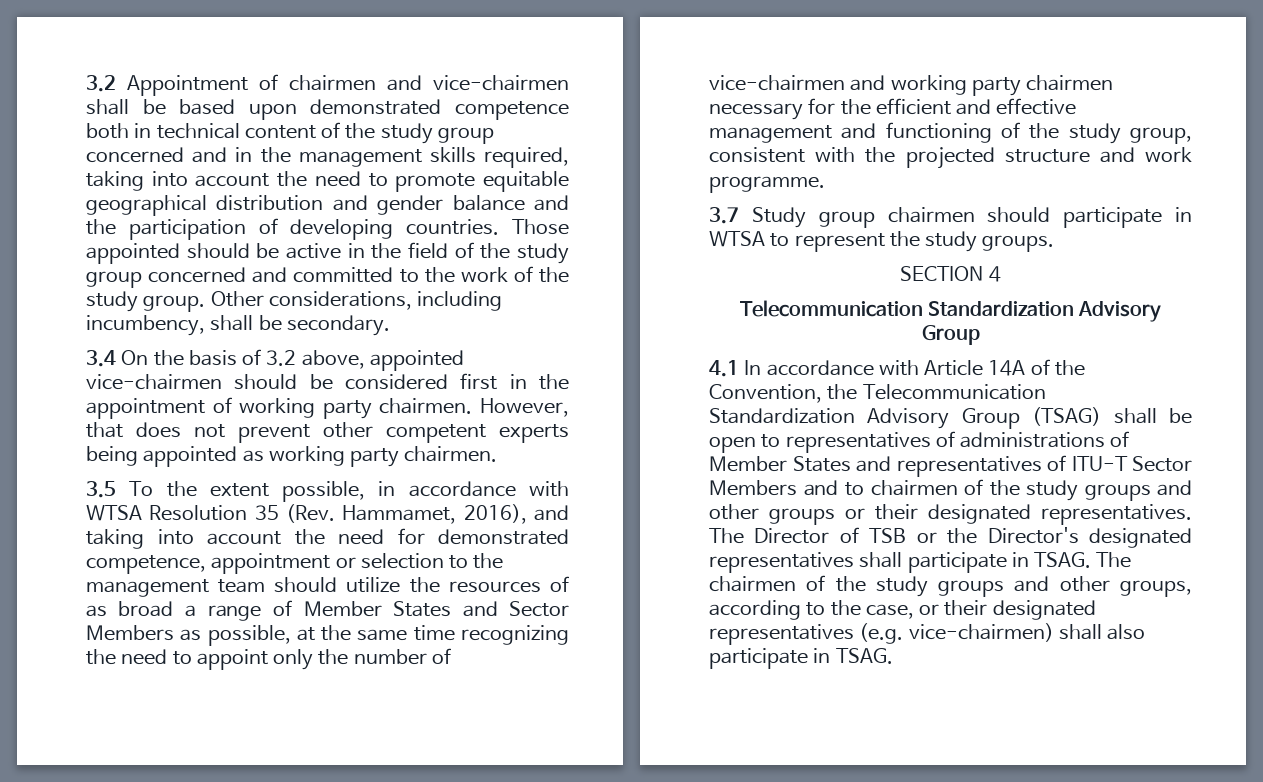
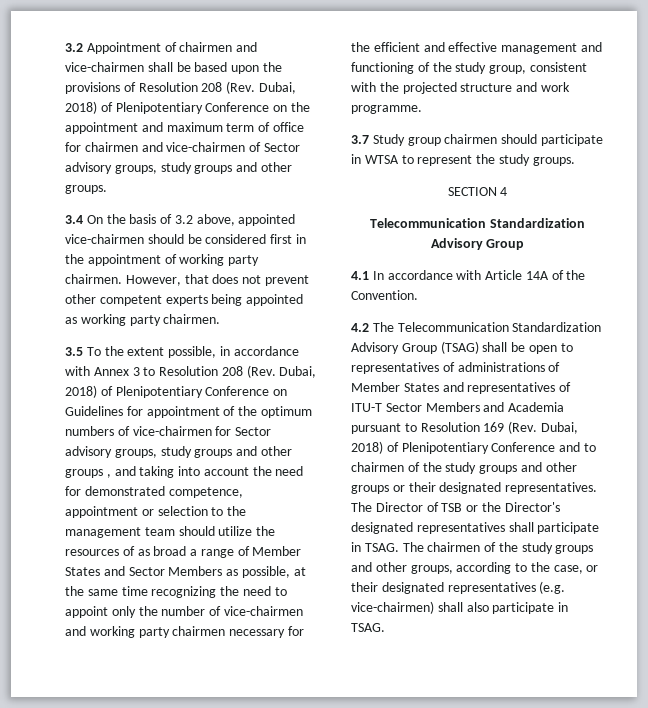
[310,99,569,120] [86,122,494,144] [86,147,569,168] [86,171,569,192] [86,195,570,216] [86,218,569,240] [86,242,570,264] [86,266,569,288] [86,291,503,312] [86,315,390,336] demonstrated competence both in technical content of the study group concerned and in the management skills required, taking into account the need to promote equitable geographical distribution and gender balance and the participation of developing countries. Those appointed should be active in the field of the study group concerned and committed to the work of the study group. Other considerations, including incumbency, shall be secondary. -> [262,62,282,72] [65,81,296,94] [65,101,310,114] [65,122,304,134] [65,142,300,152] [65,162,292,174] [65,185,107,194] the provisions of Resolution 208 (Rev. Dubai, 2018) of Plenipotentiary Conference on the appointment and maximum term of office for chairmen and vice-chairmen of Sector advisory groups, study groups and other groups.
[86,504,527,524] WTSA Resolution 35 (Rev. Hammamet, 2016), -> [93,365,317,378] [65,385,288,398] [65,406,312,418] [65,426,272,436] [65,446,292,458] [65,469,111,478] Annex 3 to Resolution 208 (Rev. Dubai, 2018) of Plenipotentiary Conference on Guidelines for appointment of the optimum numbers of vice-chairmen for Sector advisory groups, study groups and other groups ,
[709,384,858,403] Convention, the -> [351,290,418,300] [351,322,394,332] Convention. // 4.2 The
(839, 488) none -> [508,402,565,412] [351,421,578,434] [351,441,581,454] Academia pursuant to Resolution 169 (Rev. Dubai, 2018) of Plenipotentiary Conference and

